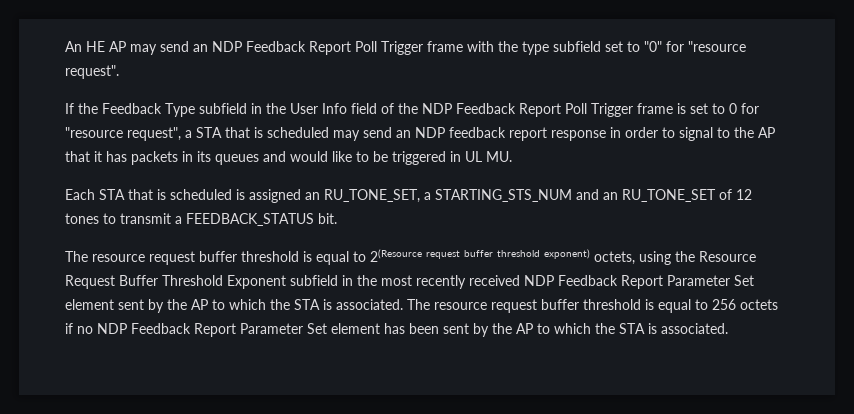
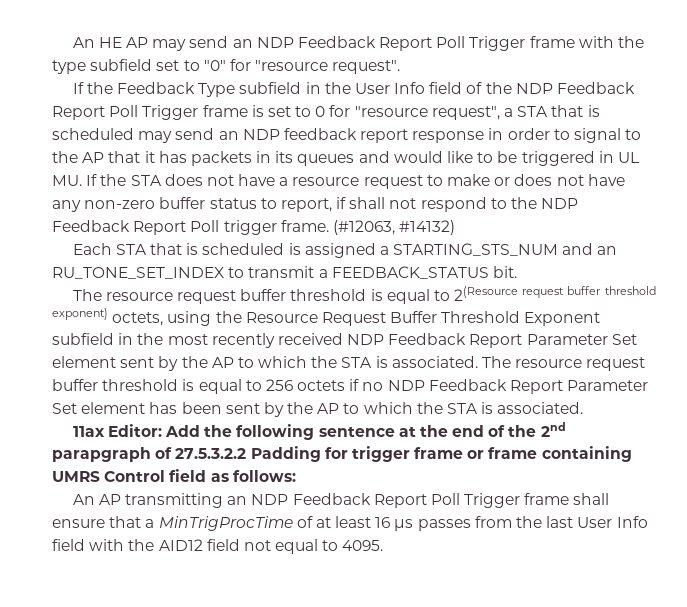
(512, 156) none -> [86,174,625,189] [52,197,579,212] [52,220,456,235] If the STA does not have a resource request to make or does not have any non-zero buffer status to report, if shall not respond to the NDP Feedback Report Poll trigger frame. (#12063, #14132)
[305,189,420,203] an RU_TONE_SET, -> (376, 250) none
[622,189,752,202] [65,213,99,224] RU_TONE_SET of 12 tones -> [52,267,224,279] RU_TONE_SET_INDEX
(728, 328) none -> [72,422,566,440] [52,446,632,462] [52,469,296,482] [72,493,610,508] [52,516,648,531] [52,539,384,554] // 11ax Editor: Add the following sentence at the end of the 2nd parapgraph of 27.5.3.2.2 Padding for trigger frame or frame containing UMRS Control field as follows: // An AP transmitting an NDP Feedback Report Poll Trigger frame shall ensure that a MinTrigProcTime of at least 16 µs passes from the last User Info field with the AID12 field not equal to 4095.

